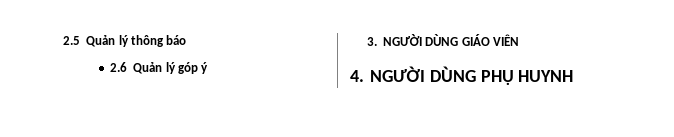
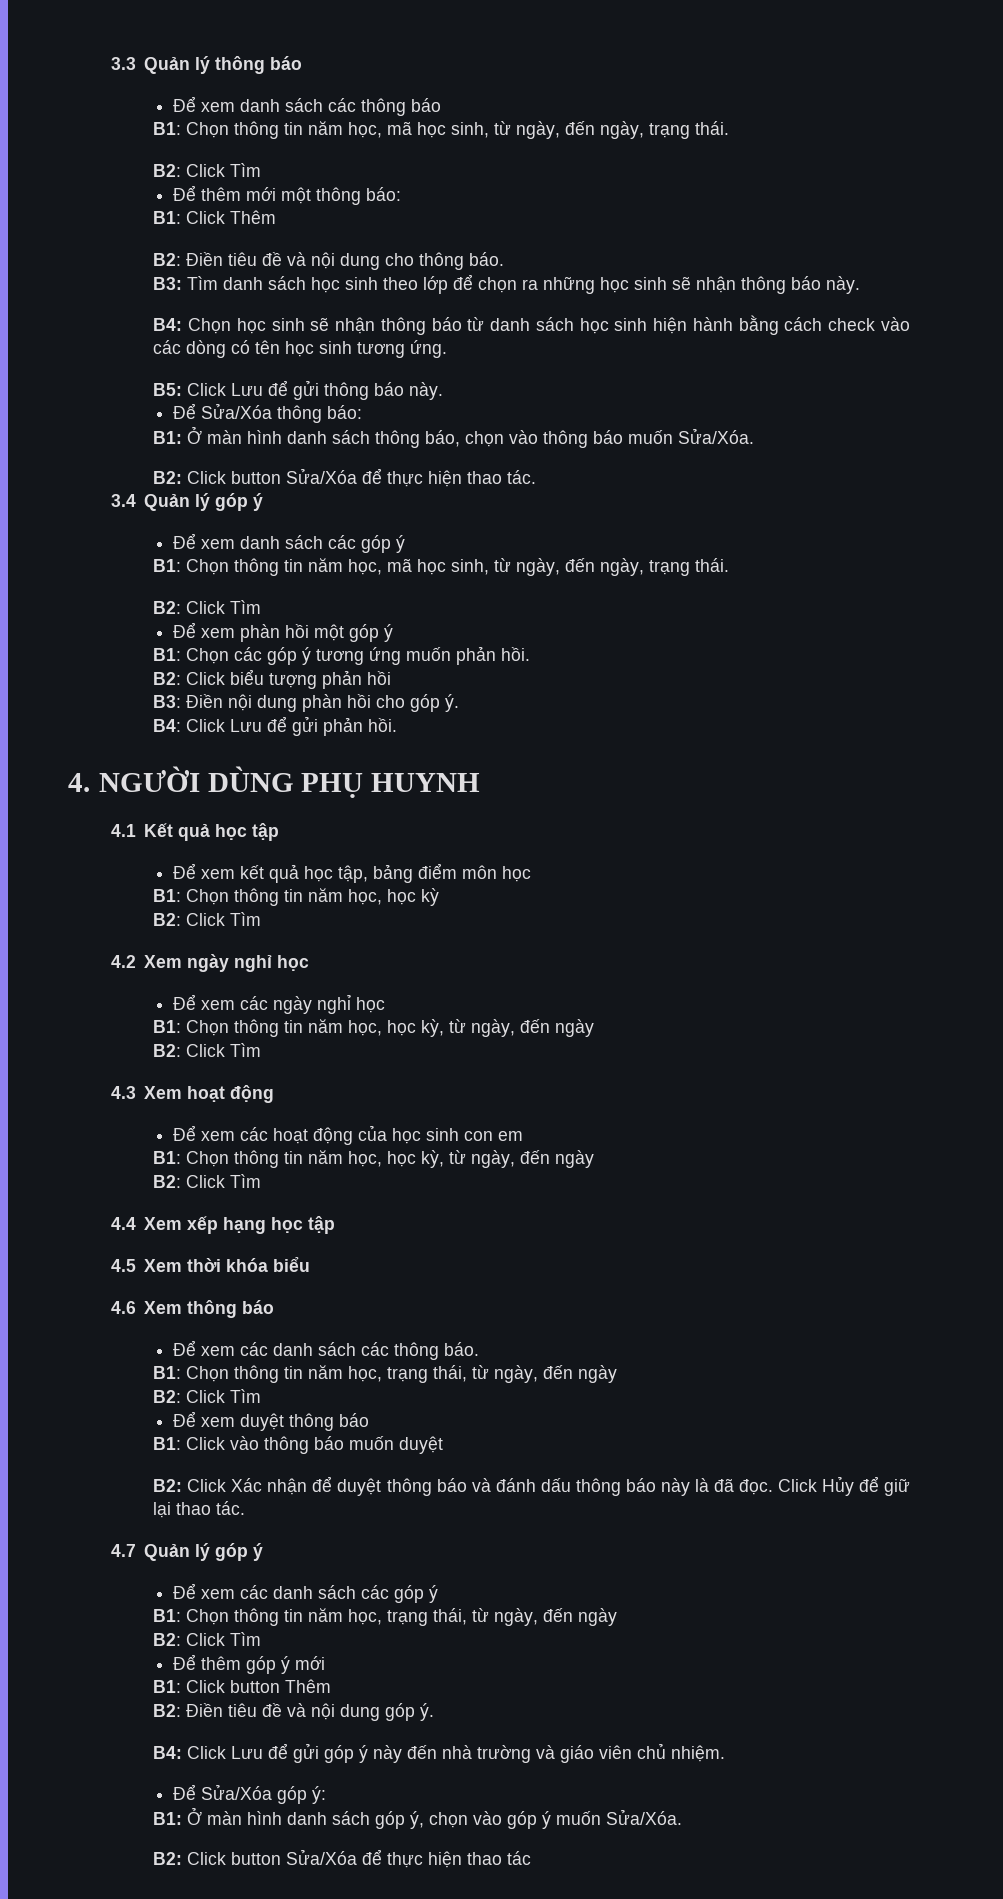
[63,36,81,45] 2.5 -> [110,57,136,70] 3.3
[109,62,209,74] [366,34,520,46] 2.6 Quản lý góp ý // 3. NGƯỜI DÙNG GIÁO VIÊN -> [172,96,441,116] [153,121,730,139] [153,163,262,177] [172,185,401,205] [153,210,277,224] [153,252,505,270] [153,274,861,294] [153,315,910,335] [153,340,448,358] [153,380,444,400] [172,403,362,423] [153,426,755,448] [153,468,537,487] [110,493,264,511] [172,533,405,553] [153,558,730,576] [153,600,262,614] [172,622,393,642] [153,646,531,665] [153,669,392,689] [153,694,460,712] [153,716,398,736] Để xem danh sách các thông báo // B1: Chọn thông tin năm học, mã học sinh, từ ngày, đến ngày, trạng thái. // B2: Click Tìm // Để thêm mới một thông báo: // B1: Click Thêm // B2: Điền tiêu đề và nội dung cho thông báo. // B3: Tìm danh sách học sinh theo lớp để chọn ra những học sinh sẽ nhận thông báo này. // B4: Chọn học sinh sẽ nhận thông báo từ danh sách học sinh hiện hành bằng cách check vào các dòng có tên học sinh tương ứng. // B5: Click Lưu để gửi thông báo này. // Để Sửa/Xóa thông báo: // B1: Ở màn hình danh sách thông báo, chọn vào thông báo muốn Sửa/Xóa. // B2: Click button Sửa/Xóa để thực hiện thao tác. // 3.4 Quản lý góp ý // Để xem danh sách các góp ý // B1: Chọn thông tin năm học, mã học sinh, từ ngày, đến ngày, trạng thái. // B2: Click Tìm // Để xem phàn hồi một góp ý // B1: Chọn các góp ý tương ứng muốn phản hồi. // B2: Click biểu tượng phản hồi // B3: Điền nội dung phàn hồi cho góp ý. // B4: Click Lưu để gửi phản hồi.
(574, 76) none -> [110,823,280,841] [172,863,531,883] [153,888,440,906] [153,912,262,926] [110,954,310,972] [172,994,385,1014] [153,1019,595,1037] [153,1043,262,1057] [110,1085,275,1103] [172,1125,523,1145] [153,1150,595,1168] [153,1174,262,1188] [110,1216,336,1234] [110,1257,311,1272] [110,1300,275,1318] [172,1340,479,1360] [153,1365,618,1383] [153,1389,262,1403] [172,1411,369,1431] [153,1436,444,1454] [153,1476,910,1496] [153,1501,246,1518] [110,1543,264,1561] [172,1583,438,1603] [153,1608,618,1626] [153,1632,262,1646] [172,1654,325,1674] [153,1679,332,1693] [153,1703,435,1721] [153,1743,726,1763] [172,1784,326,1804] [153,1807,683,1829] [153,1849,532,1868] // 4.1 Kết quả học tập // Để xem kết quả học tập, bảng điểm môn học // B1: Chọn thông tin năm học, học kỳ // B2: Click Tìm // 4.2 Xem ngày nghỉ học // Để xem các ngày nghỉ học // B1: Chọn thông tin năm học, học kỳ, từ ngày, đến ngày // B2: Click Tìm // 4.3 Xem hoạt động // Để xem các hoạt động của học sinh con em // B1: Chọn thông tin năm học, học kỳ, từ ngày, đến ngày // B2: Click Tìm // 4.4 Xem xếp hạng học tập // 4.5 Xem thời khóa biểu // 4.6 Xem thông báo // Để xem các danh sách các thông báo. // B1: Chọn thông tin năm học, trạng thái, từ ngày, đến ngày // B2: Click Tìm // Để xem duyệt thông báo // B1: Click vào thông báo muốn duyệt // B2: Click Xác nhận để duyệt thông báo và đánh dấu thông báo này là đã đọc. Click Hủy để giữ lại thao tác. // 4.7 Quản lý góp ý // Để xem các danh sách các góp ý // B1: Chọn thông tin năm học, trạng thái, từ ngày, đến ngày // B2: Click Tìm // Để thêm góp ý mới // B1: Click button Thêm // B2: Điền tiêu đề và nội dung góp ý. // B4: Click Lưu để gửi góp ý này đến nhà trường và giáo viên chủ nhiệm. // Để Sửa/Xóa góp ý: // B1: Ở màn hình danh sách góp ý, chọn vào góp ý muốn Sửa/Xóa. // B2: Click button Sửa/Xóa để thực hiện thao tác

